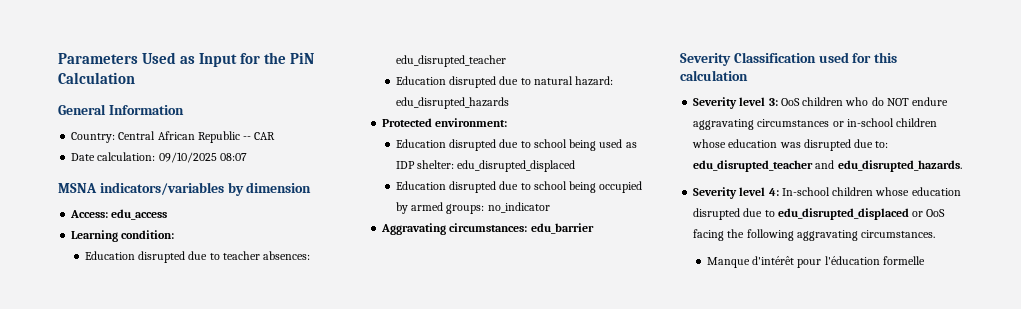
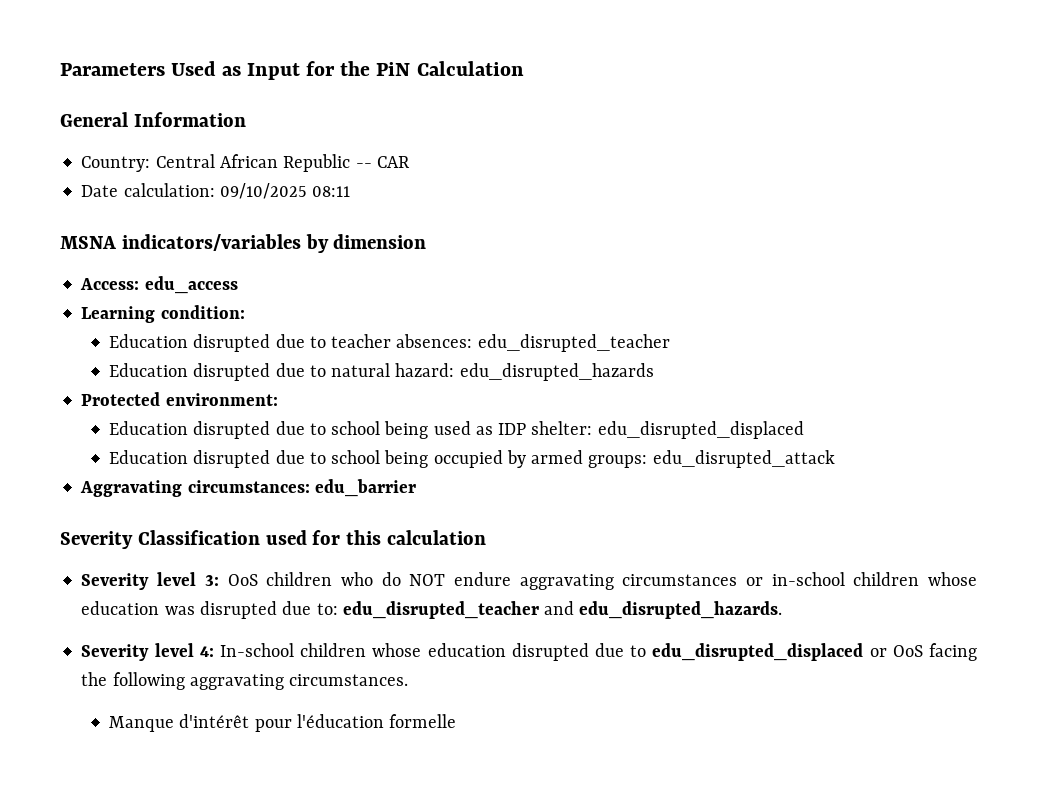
[219,153,247,161] 08:07 -> [312,186,351,197] 08:11
[487,202,550,213] no_indicator -> [652,450,835,468] edu_disrupted_attack

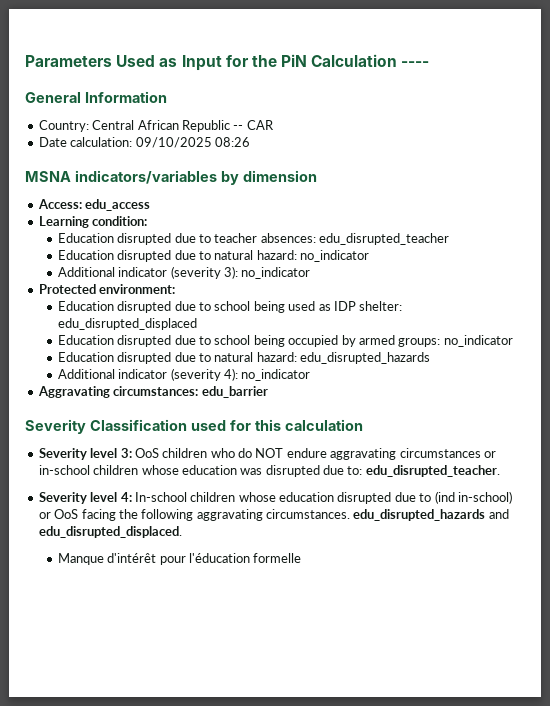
(524, 68) none -> [401,61,430,67] ----
[312,186,351,197] 08:11 -> [214,137,250,147] 08:26
[459,363,654,381] edu_disrupted_hazards -> [300,250,370,262] [57,266,311,279] no_indicator // Additional indicator (severity 3): no_indicator
[652,450,835,468] edu_disrupted_attack -> [443,335,513,347] [57,352,431,364] [57,368,311,381] no_indicator // Education disrupted due to natural hazard: edu_disrupted_hazards // Additional indicator (severity 4): no_indicator
[342,601,783,619] edu_disrupted_teacher and edu_disrupted_hazards. -> [365,465,500,477] edu_disrupted_teacher.
[652,643,864,661] edu_disrupted_displaced -> [434,491,512,504] (ind in-school)
(409, 680) none -> [353,509,509,521] [38,526,182,538] edu_disrupted_hazards and edu_disrupted_displaced.

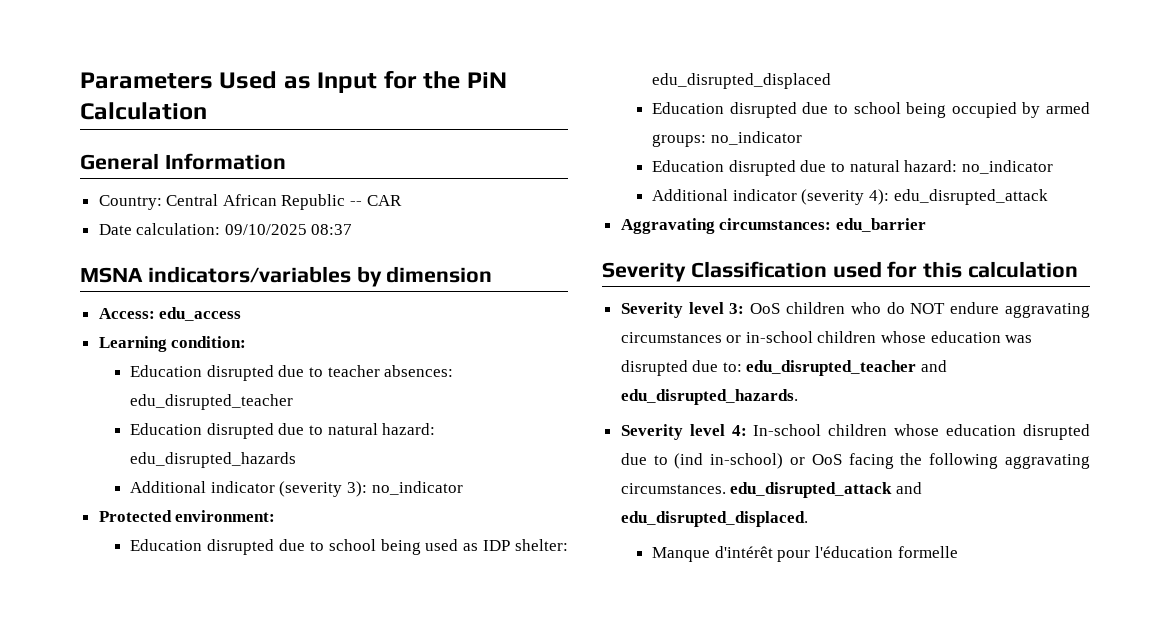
[401,61,430,67] ---- -> (207, 111) none
[214,137,250,147] 08:26 -> [311,224,353,235] 08:37
[300,250,370,262] no_indicator -> [130,452,297,468] edu_disrupted_hazards
[300,352,431,364] edu_disrupted_hazards -> [961,160,1053,174] no_indicator
[241,369,311,381] no_indicator -> [893,189,1048,205] edu_disrupted_attack
[365,465,500,477] edu_disrupted_teacher. -> [746,360,948,376] [620,389,798,405] edu_disrupted_teacher and edu_disrupted_hazards.
[353,509,486,521] edu_disrupted_hazards -> [730,482,893,498] edu_disrupted_attack

